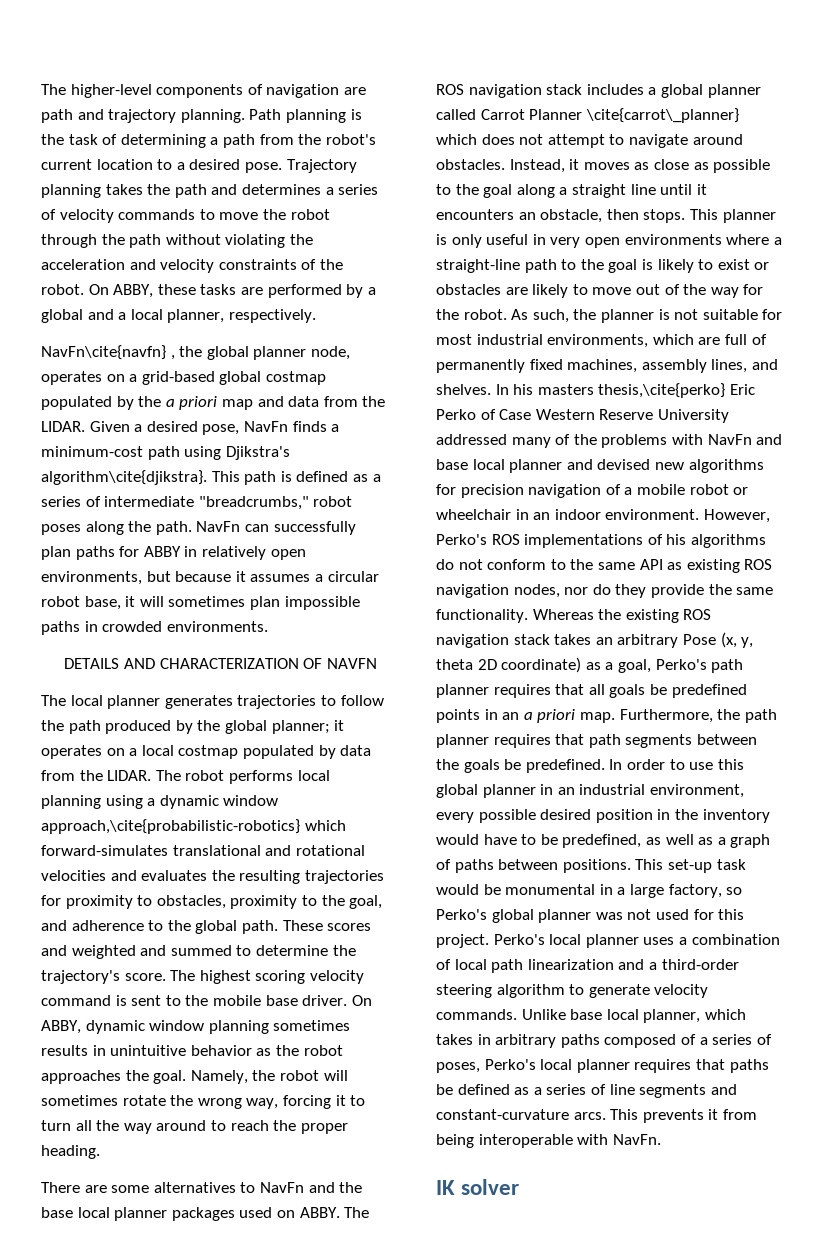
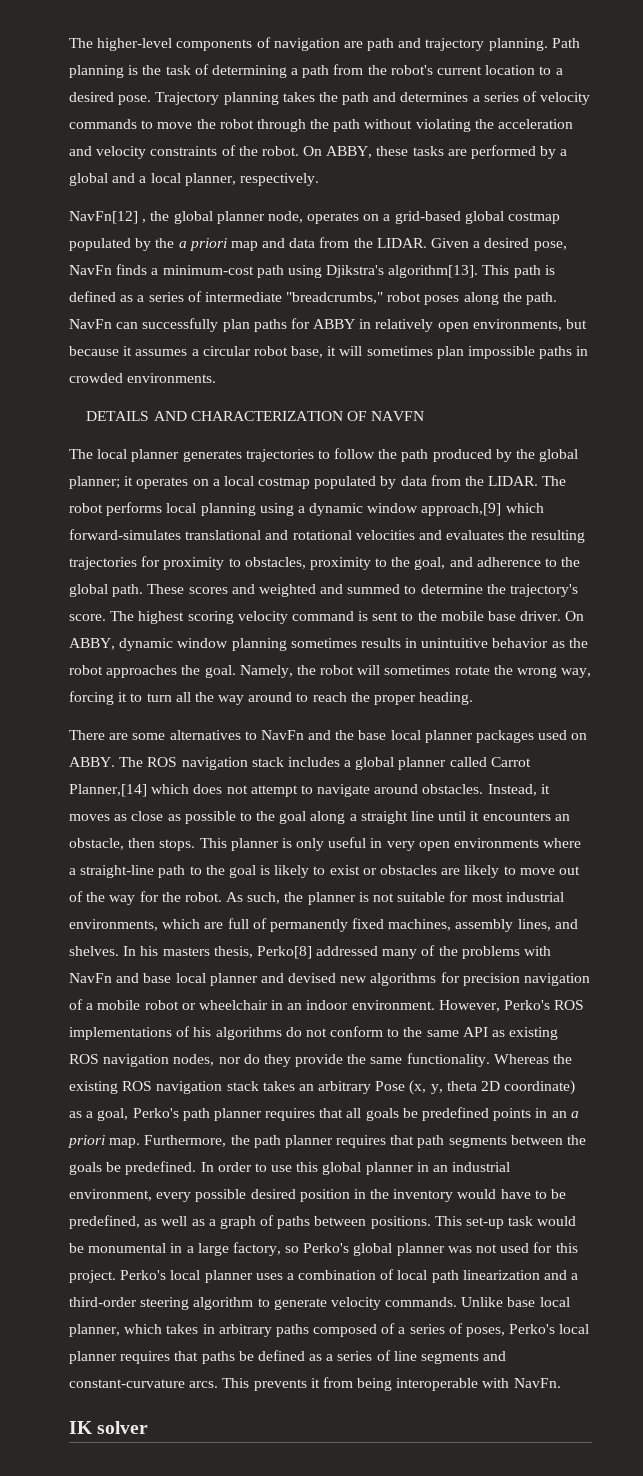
[41,345,166,360] NavFn\cite{navfn} -> [69,211,138,224] NavFn[12]
[41,470,207,485] algorithm\cite{djikstra}. -> [388,265,479,278] algorithm[13].
[41,819,300,834] approach,\cite{probabilistic-robotics} -> [421,503,502,516] approach,[9]
[529,108,739,123] Planner \cite{carrot\_planner} -> [69,784,147,797] Planner,[14]
[598,383,755,398] [436,409,729,423] thesis,\cite{perko} Eric Perko of Case Western Reserve University -> [213,946,312,959] thesis, Perko[8]

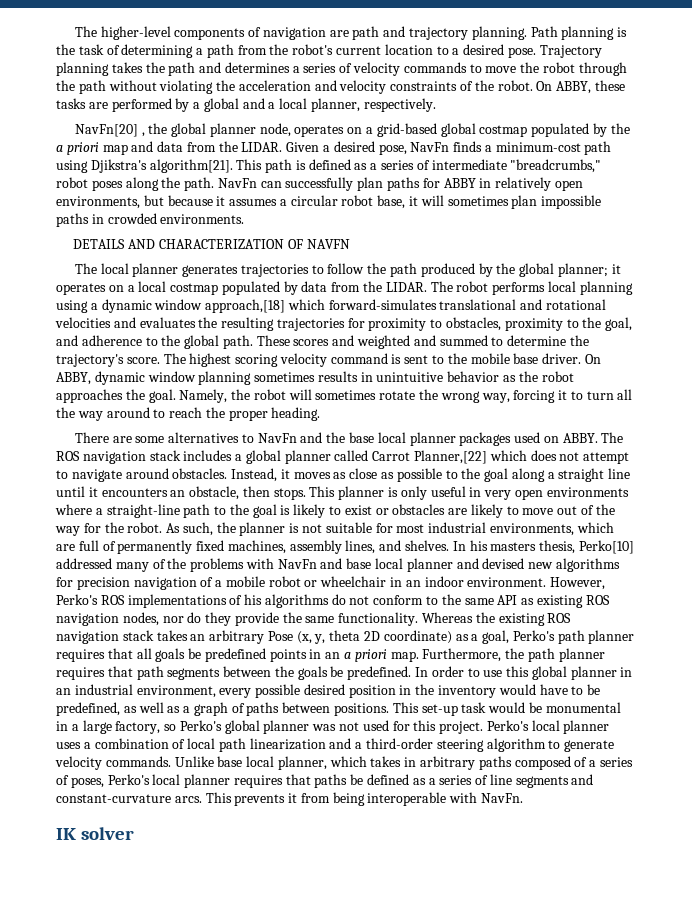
[69,211,138,224] NavFn[12] -> [74,124,138,137] NavFn[20]
[388,265,479,278] algorithm[13]. -> [149,159,233,173] algorithm[21].
[421,503,502,516] approach,[9] -> [205,299,286,313] approach,[18]
[69,784,147,797] Planner,[14] -> [414,450,488,464] Planner,[22]
[256,946,312,959] Perko[8] -> [578,540,634,554] Perko[10]

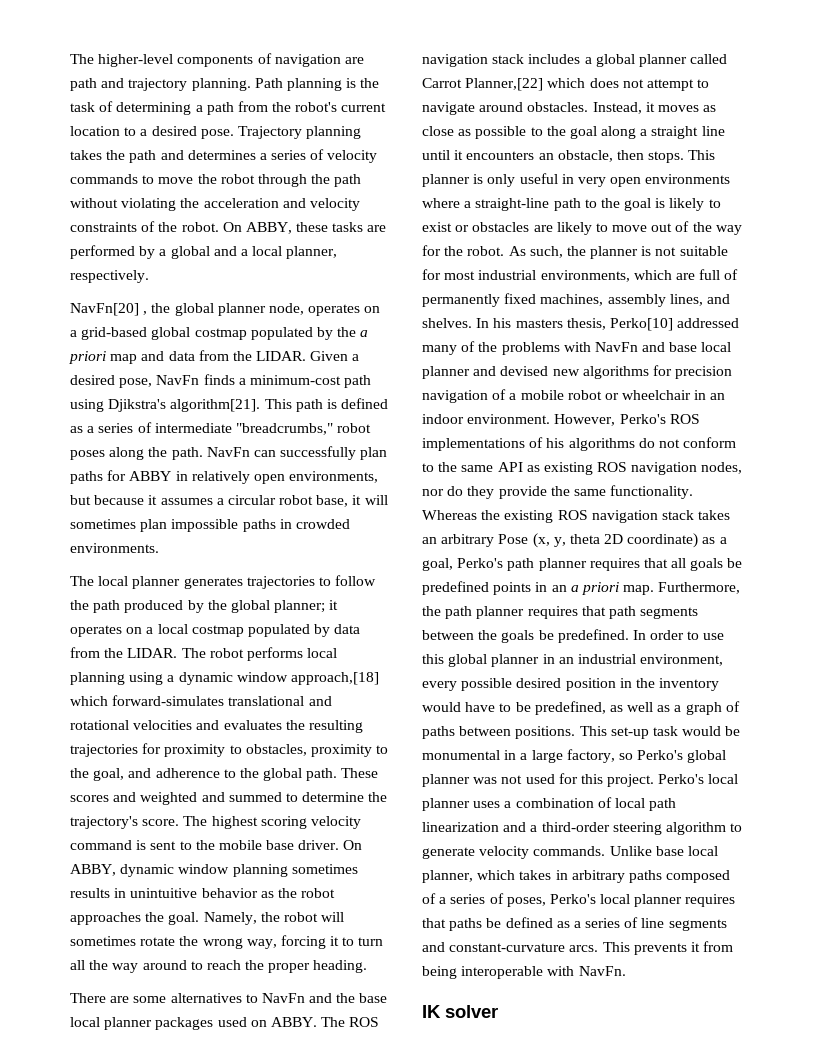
[73,239,350,249] // DETAILS AND CHARACTERIZATION OF NAVFN -> (159, 548) none

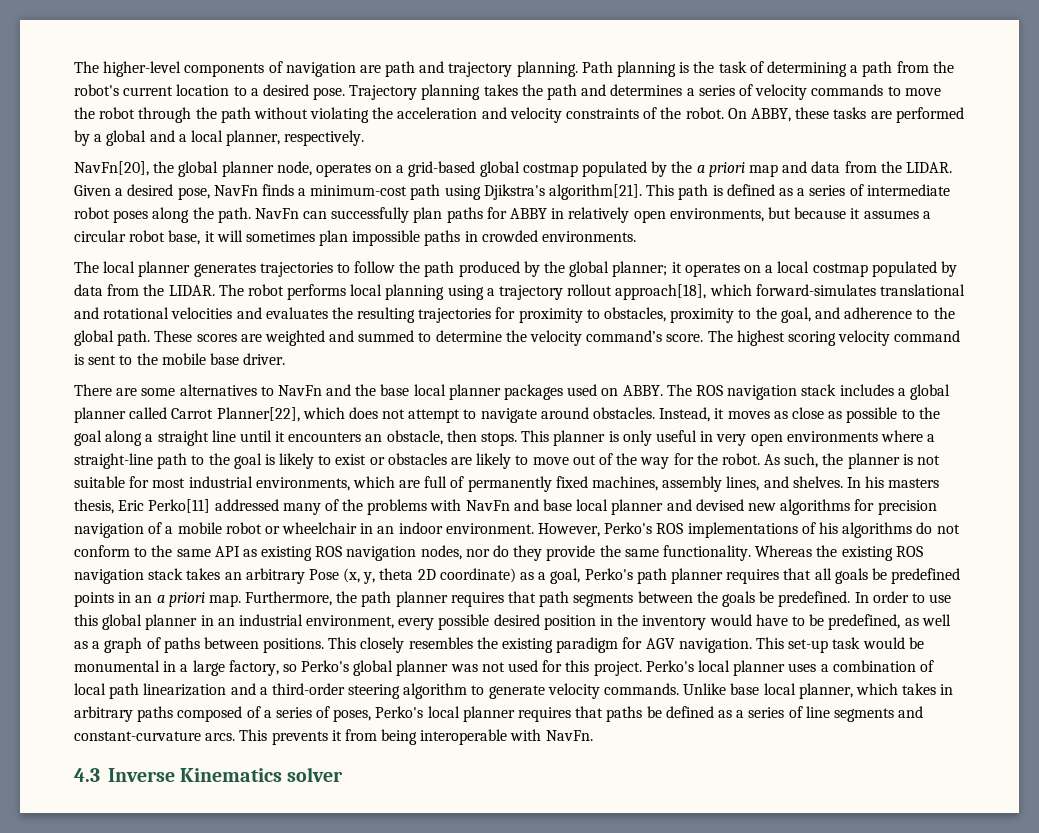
[70,303,148,316] NavFn[20] , -> [74,161,149,176] NavFn[20],
[235,423,333,435] "breadcrumbs," -> (950, 190) none
[178,672,379,685] dynamic window approach,[18] -> [499,284,707,300] trajectory rollout approach[18],
[113,792,137,802] and -> [240,334,262,342] are
[70,816,138,829] trajectory's -> [530,330,663,346] velocity command’s
[343,840,363,850] [70,864,358,877] [70,888,336,898] [70,912,345,925] [70,935,384,949] [70,960,368,973] On ABBY, dynamic window planning sometimes results in unintuitive behavior as the robot approaches the goal. Namely, the robot will sometimes rotate the wrong way, forcing it to turn all the way around to reach the proper heading. -> (286, 359) none
[465,78,544,91] Planner,[22] -> [216,407,300,422] Planner[22],
[609,318,673,331] Perko[10] -> [118,499,211,513] Eric Perko[11]
(607, 731) none -> [360,637,784,653] closely resembles the existing paradigm for AGV navigation. This
[422,1005,441,1018] IK -> [74,768,283,782] 4.3 Inverse Kinematics

